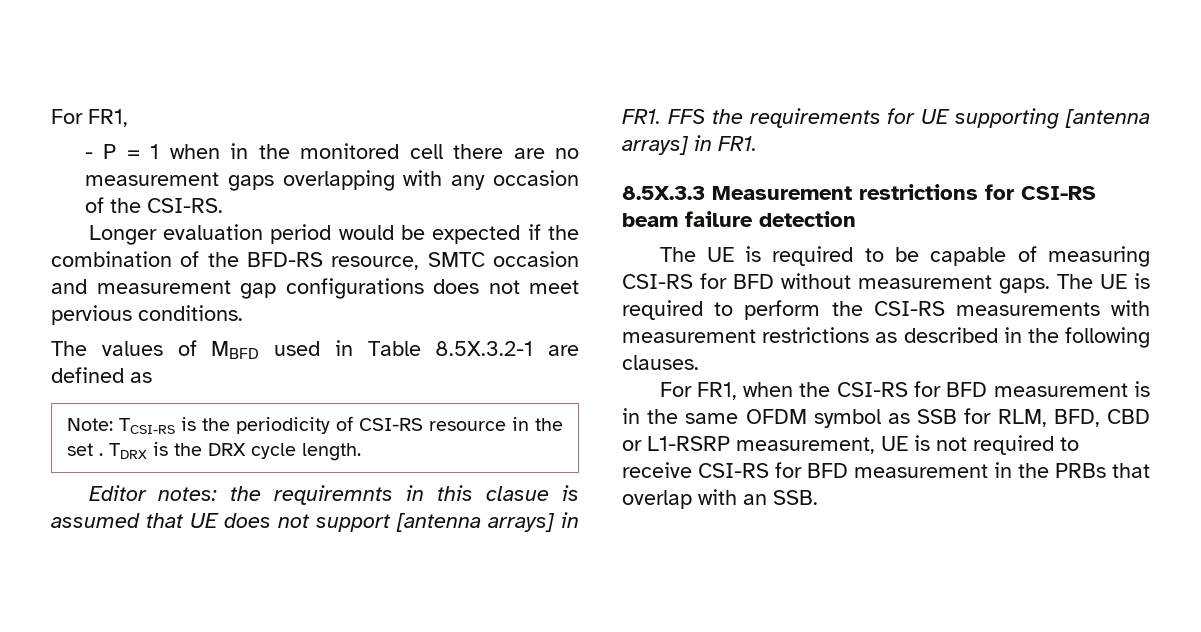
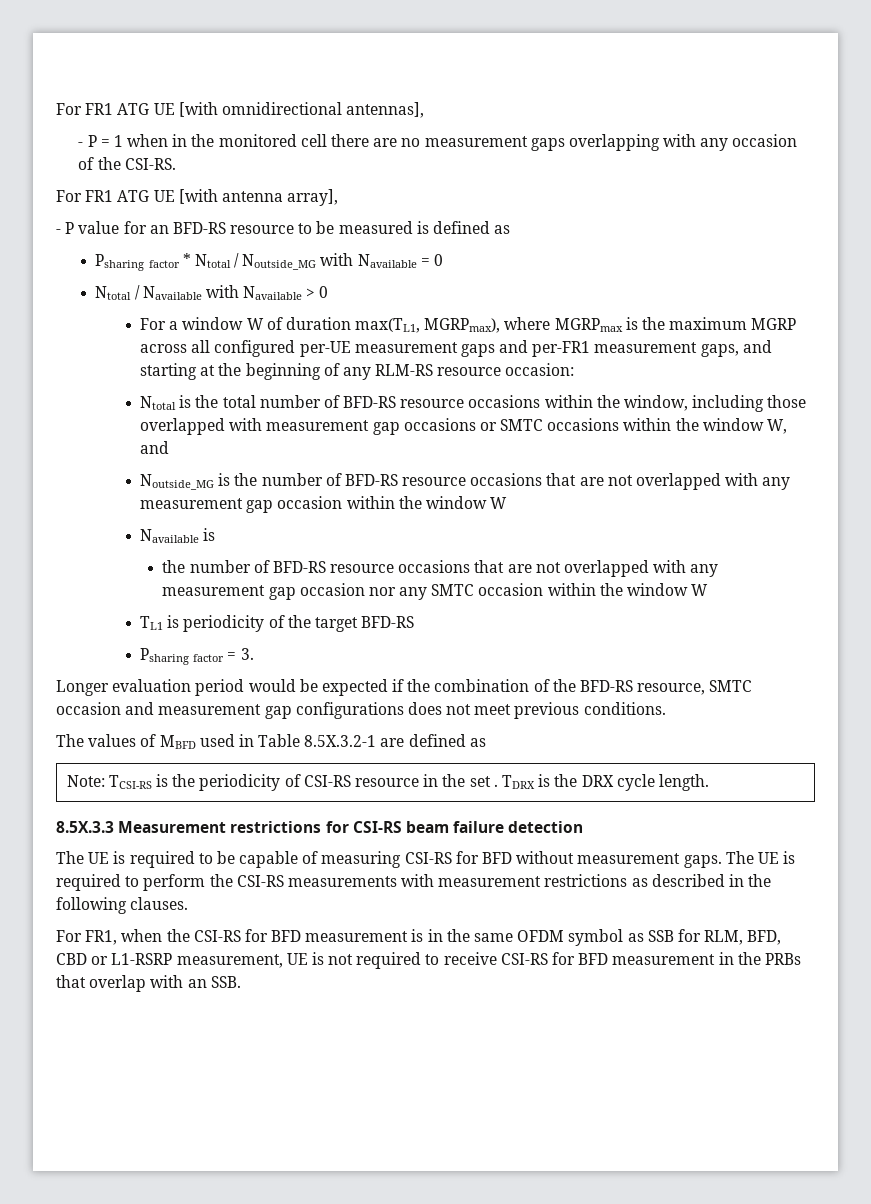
[51,109,128,127] For FR1, -> [56,102,425,118] For FR1 ATG UE [with omnidirectional antennas],
(223, 205) none -> [56,189,339,206] [56,221,511,234] [95,253,444,271] [95,285,329,300] [140,317,797,333] [140,340,772,357] [140,363,575,380] [140,395,807,412] [140,418,788,435] [140,441,170,454] [140,473,791,490] [140,496,508,513] [140,528,216,543] [162,560,719,577] [162,583,709,600] [140,615,415,632] [140,648,254,665] // For FR1 ATG UE [with antenna array], // - P value for an BFD-RS resource to be measured is defined as // Psharing factor * Ntotal / Noutside_MG with Navailable = 0 // Ntotal / Navailable with Navailable > 0 // For a window W of duration max(TL1, MGRPmax), where MGRPmax is the maximum MGRP across all configured per-UE measurement gaps and per-FR1 measurement gaps, and starting at the beginning of any RLM-RS resource occasion: // Ntotal is the total number of BFD-RS resource occasions within the window, including those overlapped with measurement gap occasions or SMTC occasions within the window W, and // Noutside_MG is the number of BFD-RS resource occasions that are not overlapped with any measurement gap occasion within the window W // Navailable is // the number of BFD-RS resource occasions that are not overlapped with any measurement gap occasion nor any SMTC occasion within the window W // TL1 is periodicity of the target BFD-RS // Psharing factor = 3.
[51,305,132,325] pervious -> [514,702,580,719] previous
[88,485,579,505] [51,512,579,532] [622,108,1150,129] [622,135,757,155] // Editor notes: the requiremnts in this clasue is assumed that UE does not support [antenna arrays] in FR1. FFS the requirements for UE supporting [antenna arrays] in FR1. -> (709, 782) none

